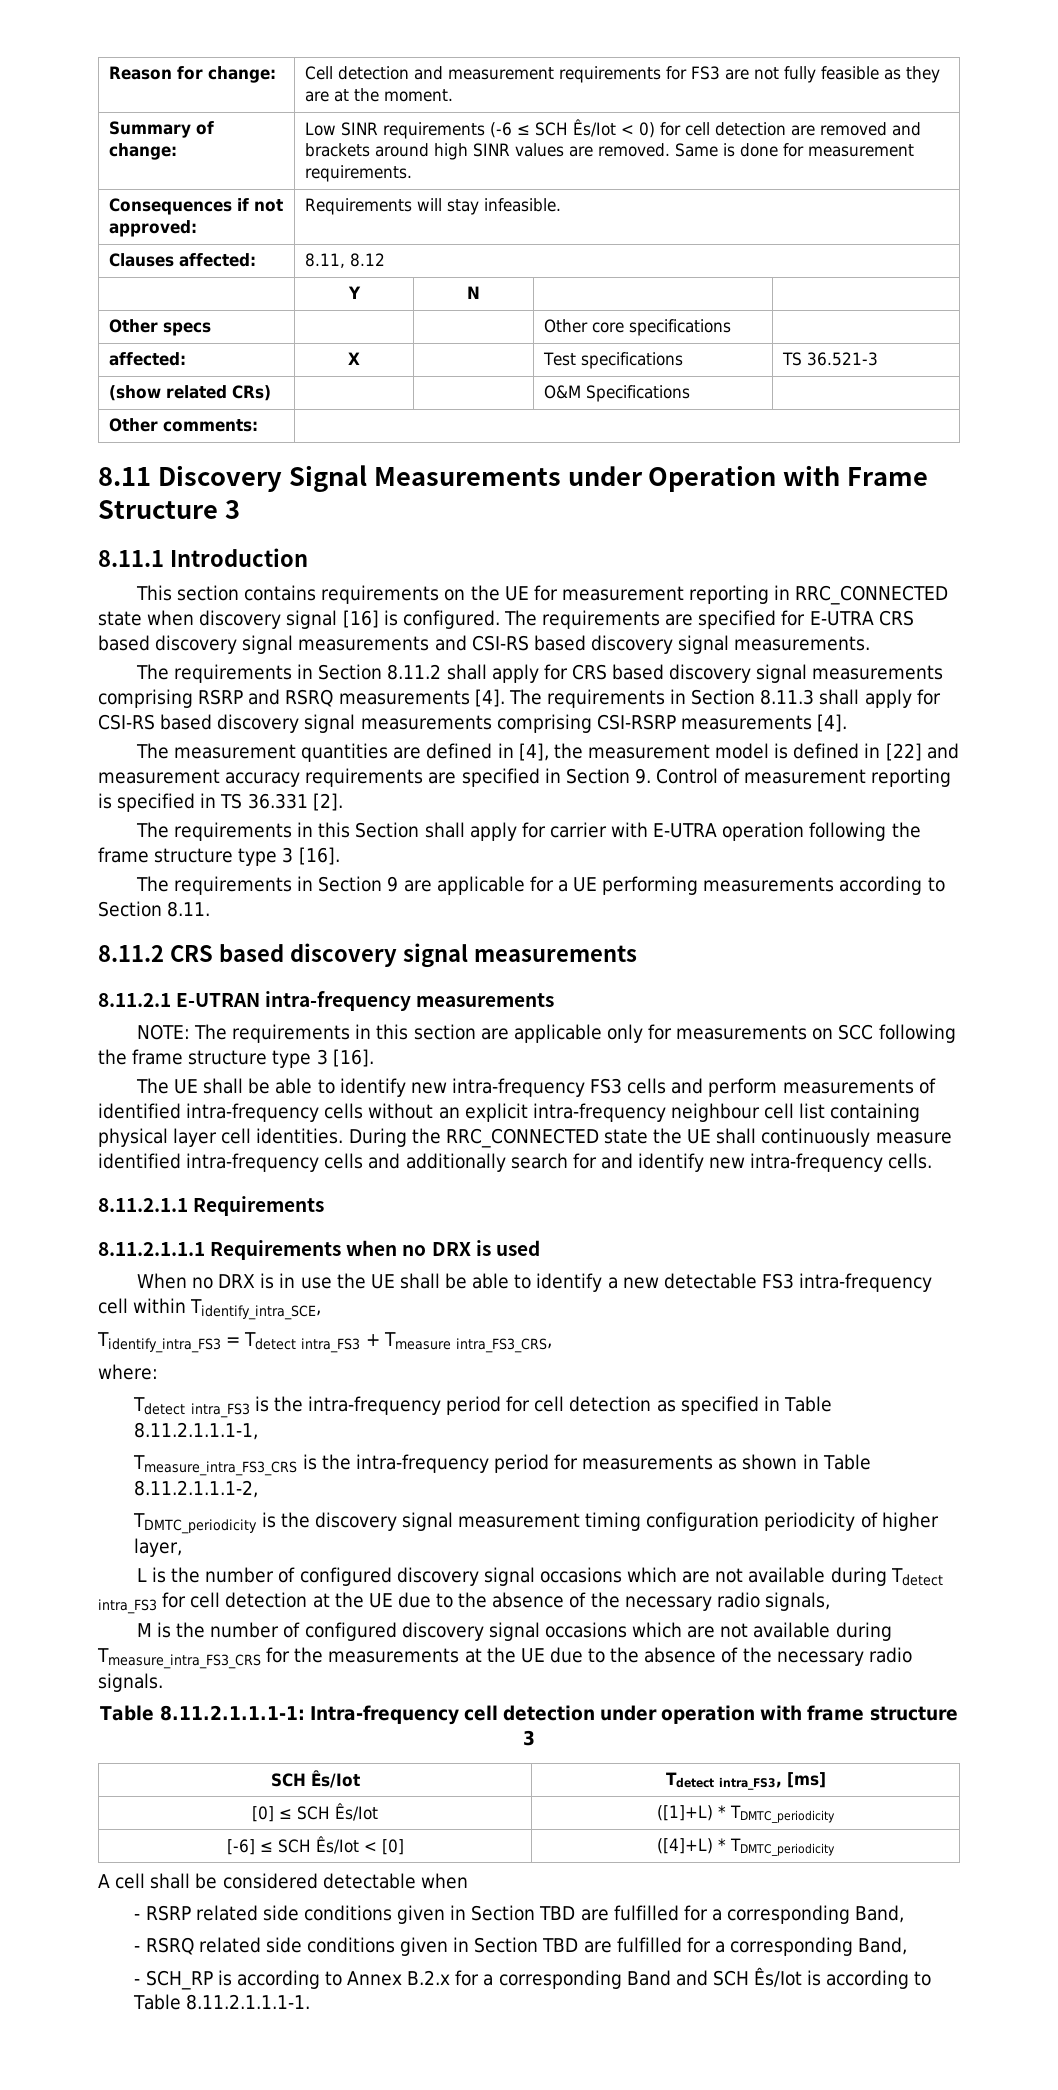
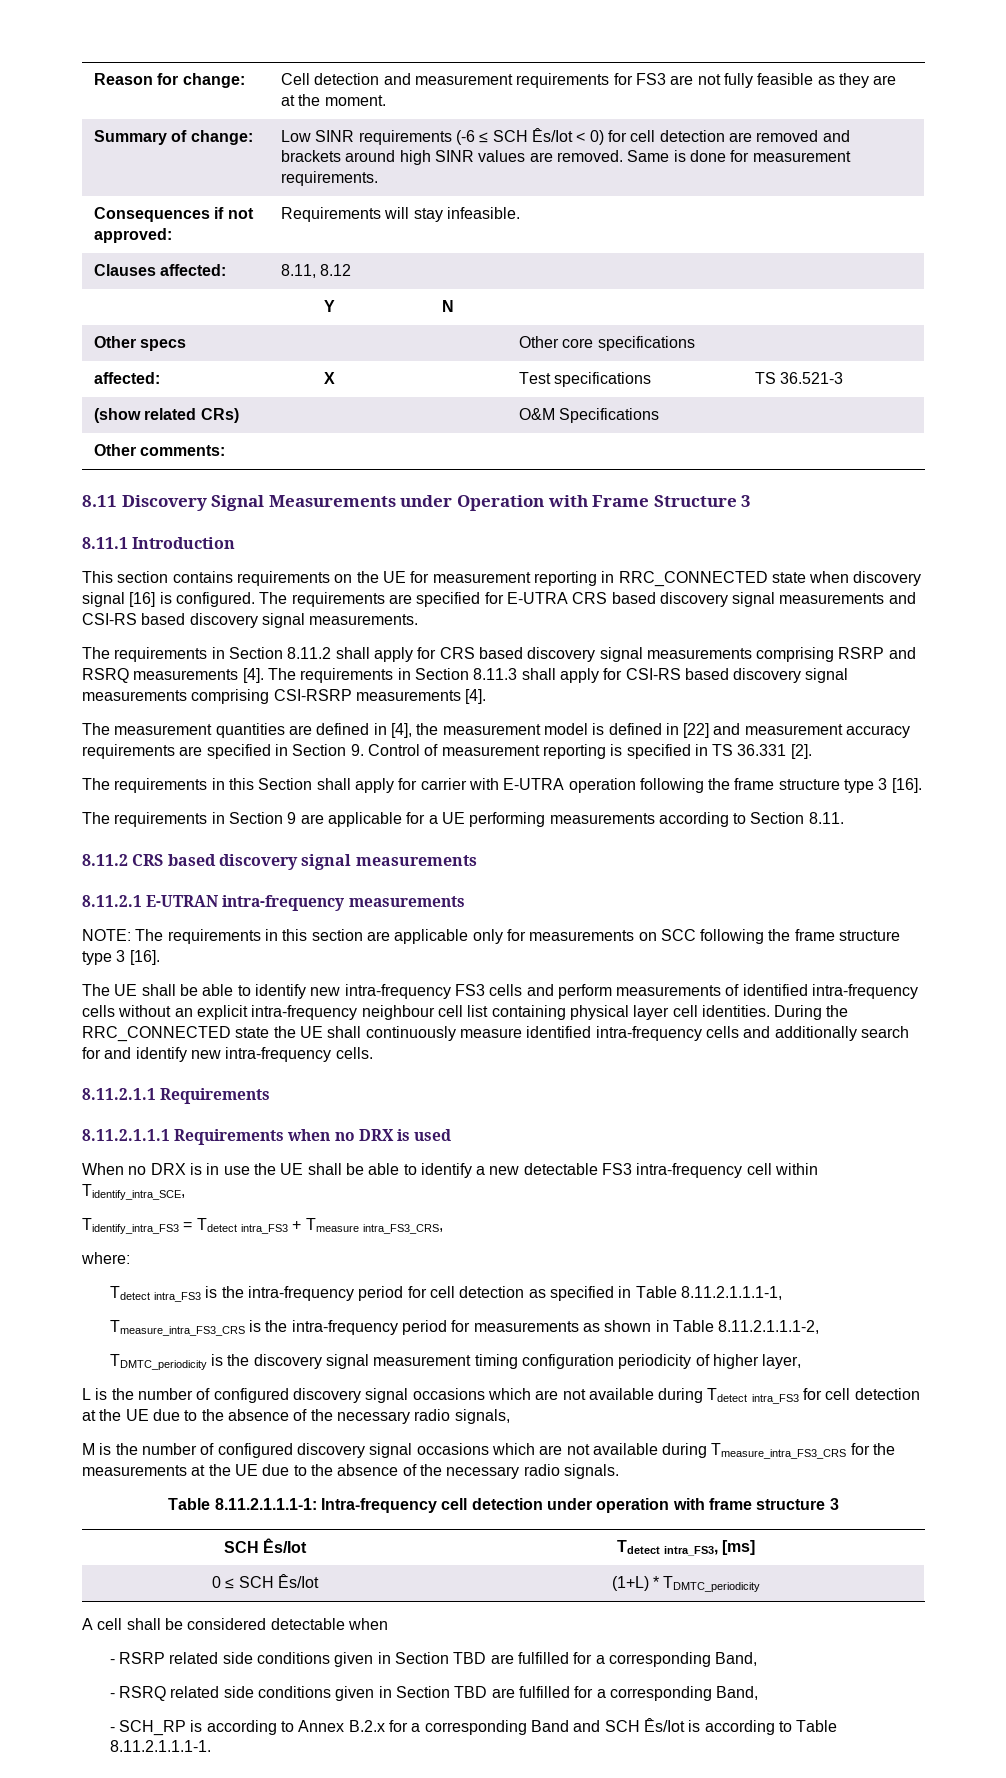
[252,1806,274,1822] [0] -> [212,1576,222,1588] 0
[657,1805,835,1823] [226,1836,404,1855] [657,1838,713,1854] ([1]+L) * TDMTC_periodicity // [-6] ≤ SCH Ês/Iot < [0] | ([4]+L) -> [611,1576,649,1591] (1+L)

